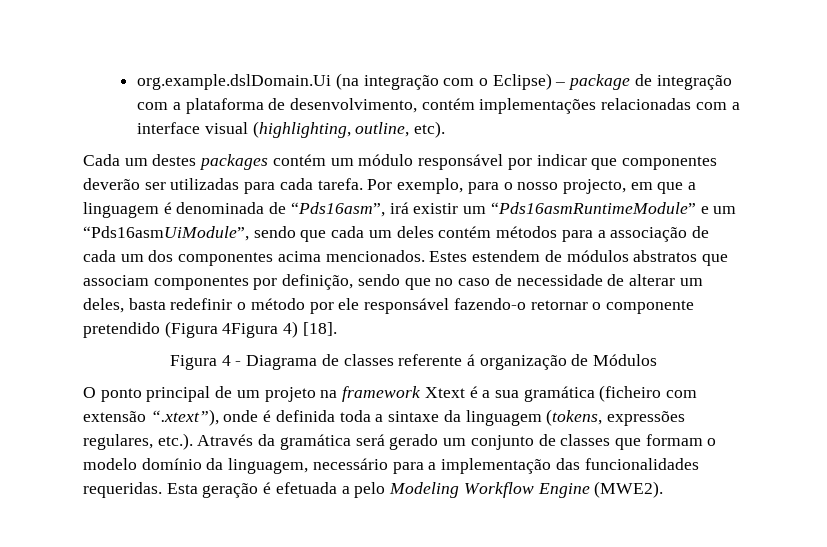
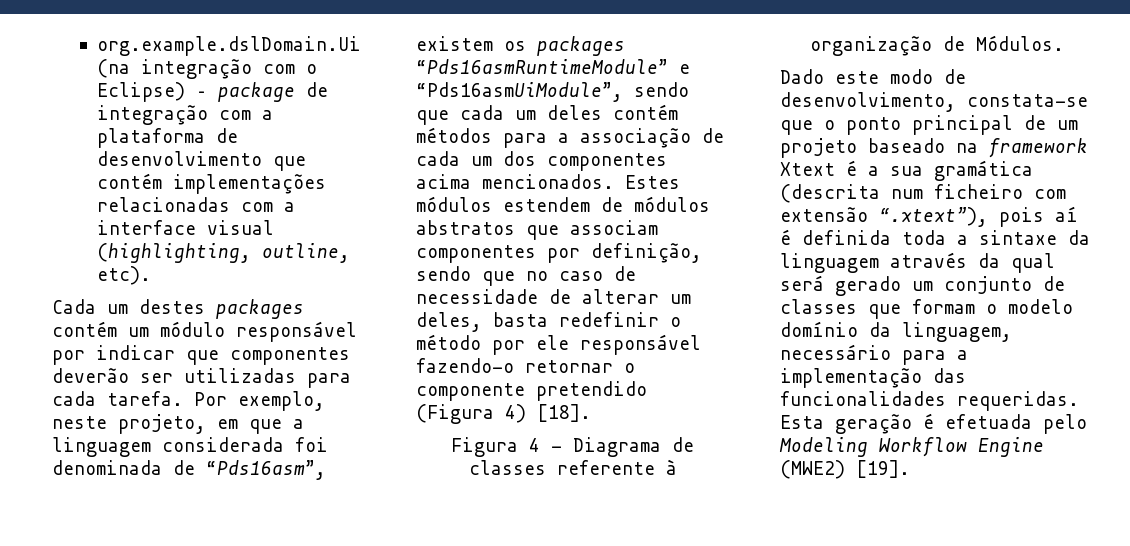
[289,98,417,113] desenvolvimento, -> [97,151,307,171] desenvolvimento que
[467,179,626,194] para o nosso projecto, -> [52,414,206,434] neste projeto,
[163,202,172,214] é -> [162,437,328,452] considerada foi
[389,202,487,214] irá existir um -> [416,36,625,56] existem os packages
[713,206,737,214] um -> (690, 69) none
(468, 256) none -> [416,196,492,212] módulos
[222,323,279,338] 4Figura -> (494, 414) none
[466,354,475,366] á -> [665,459,677,475] à
[593,354,658,366] [83,387,96,398] Módulos // O -> [975,35,1064,51] [780,69,966,84] [780,92,1088,112] [780,120,835,135] Módulos. // Dado este modo de desenvolvimento, constata-se que o
(316, 394) none -> [868,138,945,153] baseado
[599,385,662,402] (ficheiro -> [780,184,1023,203] (descrita num ficheiro
[223,410,259,422] onde -> [999,206,1078,227] pois aí
[546,409,685,426] [83,433,351,450] (tokens, expressões regulares, etc.). Através da gramática -> [890,252,1055,273] através da qual
[341,486,350,494] a -> (1032, 421) none
[594,481,664,498] (MWE2). -> [780,460,910,479] (MWE2) [19].

